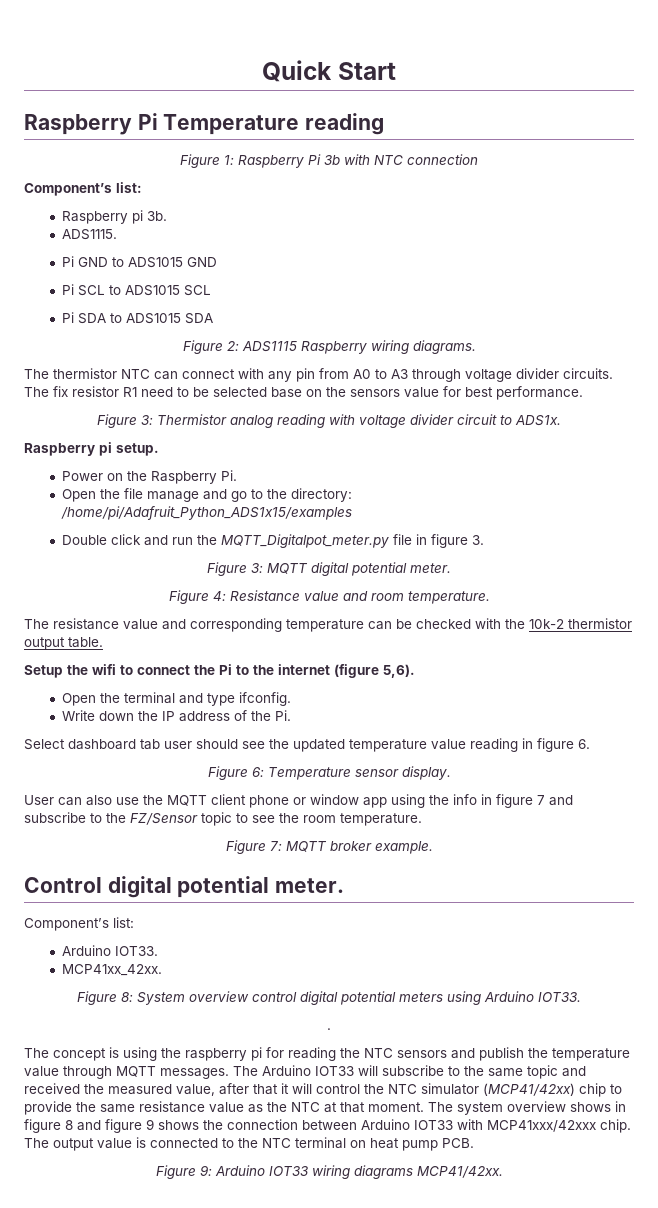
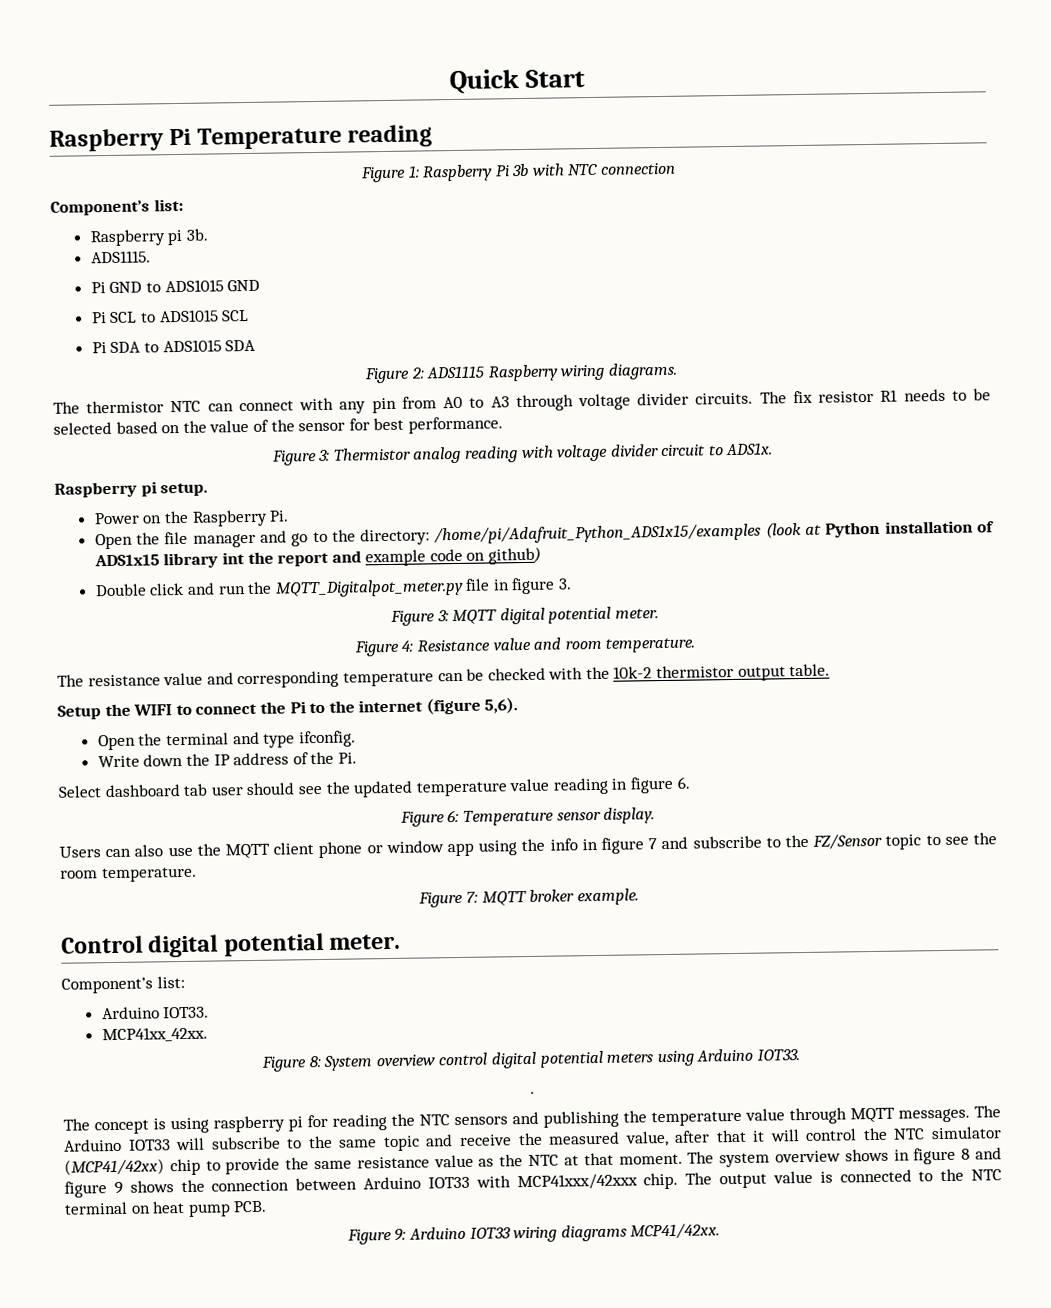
[141,387,173,397] need -> [903,388,946,402] needs
[271,387,439,398] base on the sensors value -> [115,419,346,434] based on the value of the sensor
[147,491,200,502] manage -> [192,533,256,548] manager
(353, 513) none -> [765,520,996,539] [93,546,542,569] (look at Python installation of ADS1x15 library int the report and example code on github)
[92,664,116,675] wifi -> [133,704,173,716] WIFI
[24,795,54,805] User -> [59,846,101,858] Users
[161,1048,181,1058] the -> (209, 1125) none
[479,1047,524,1061] publish -> [543,1110,619,1128] publishing
[24,1083,80,1094] received -> [458,1134,512,1147] receive

